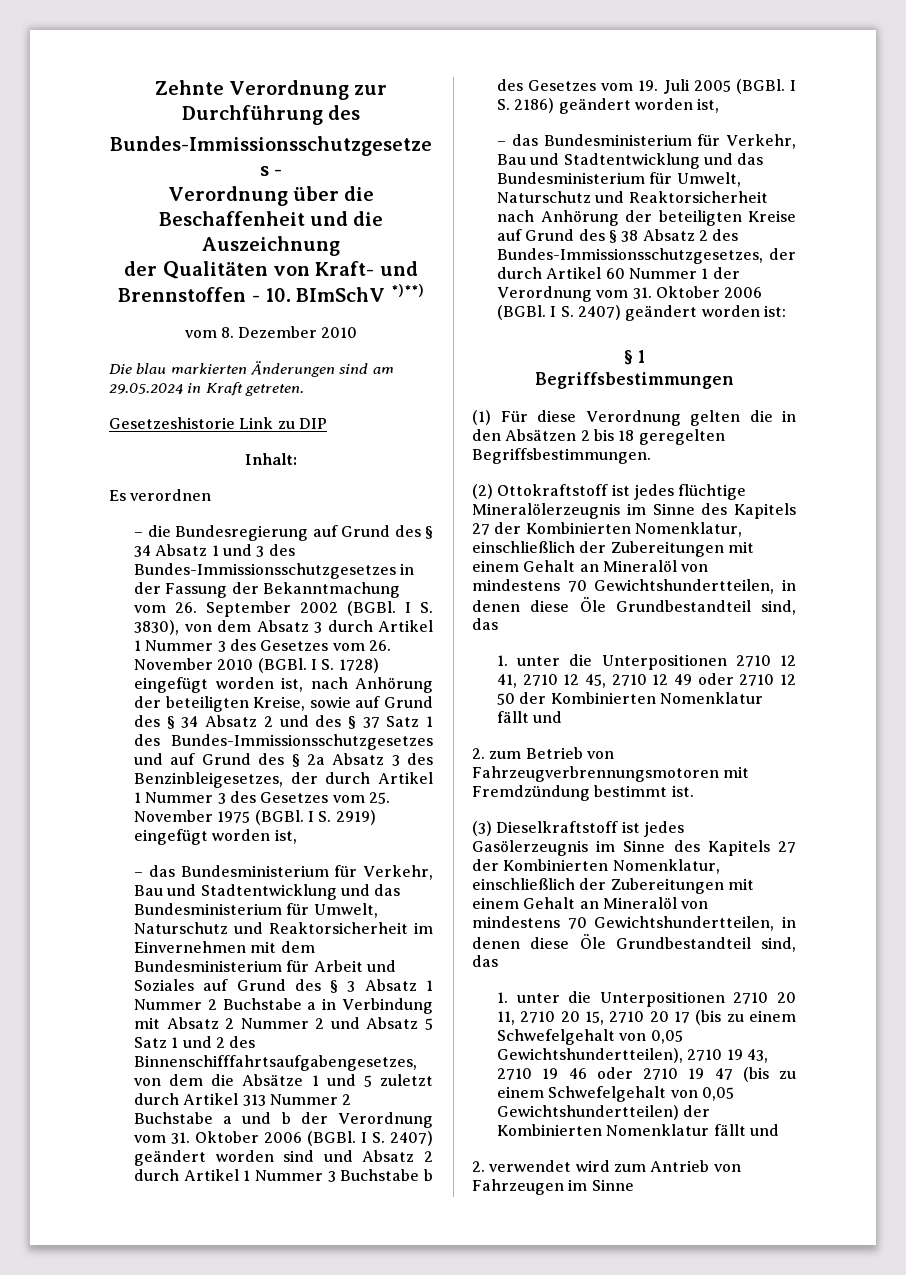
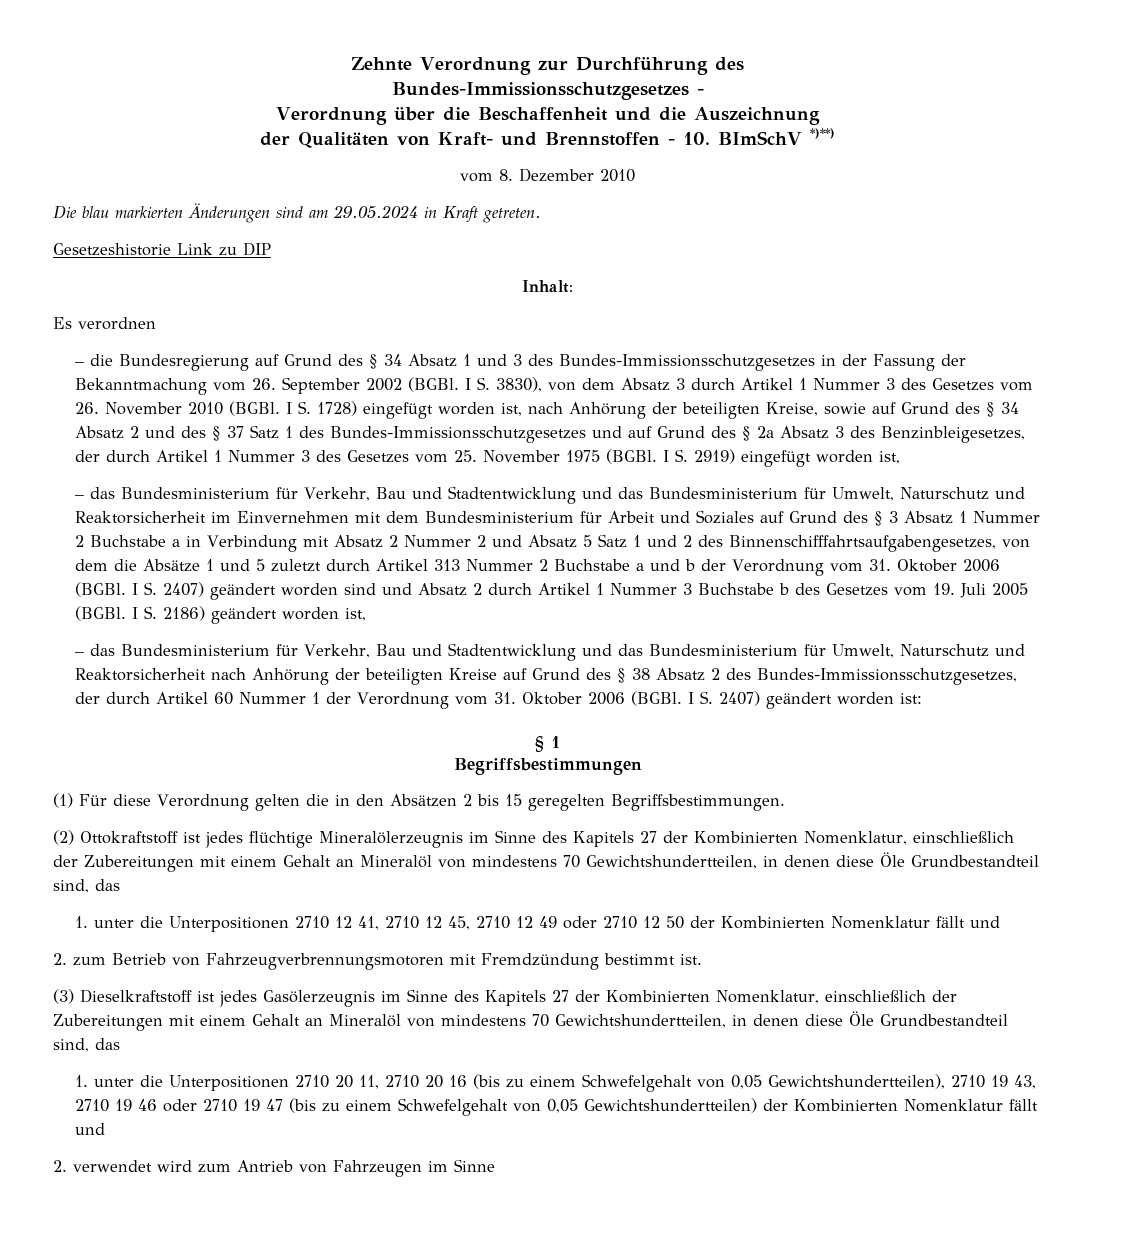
[618,430,635,441] 18 -> [504,794,522,806] 15
[585,1011,691,1025] 15, 2710 20 17 -> [449,1075,468,1087] 16

